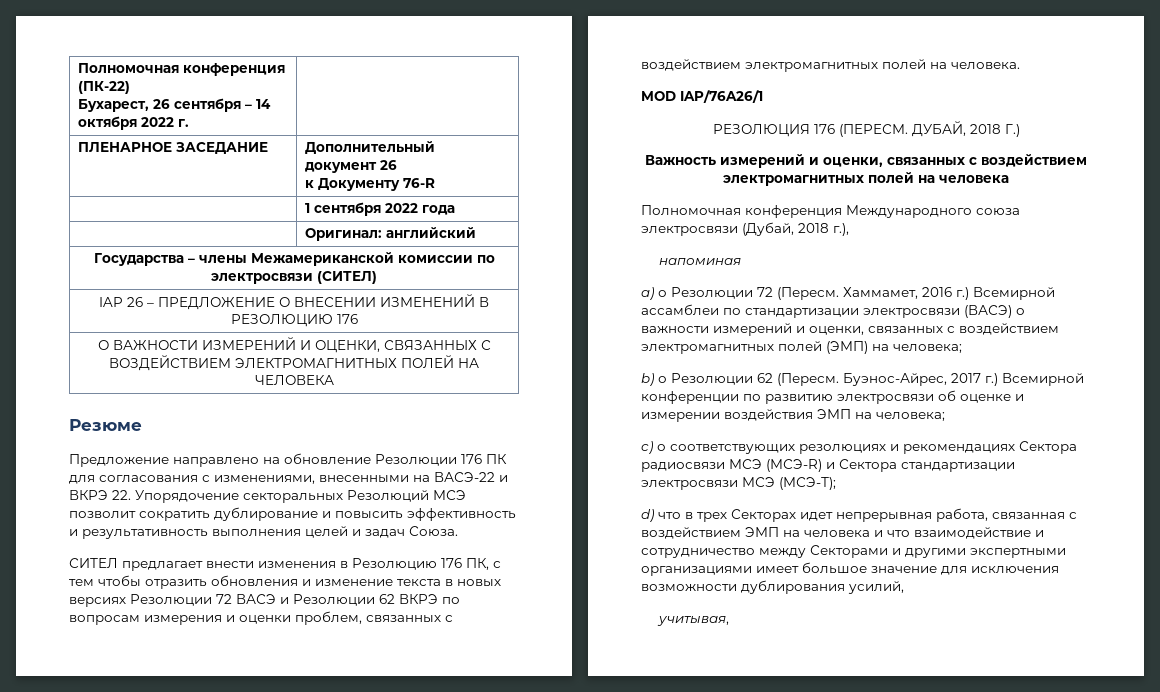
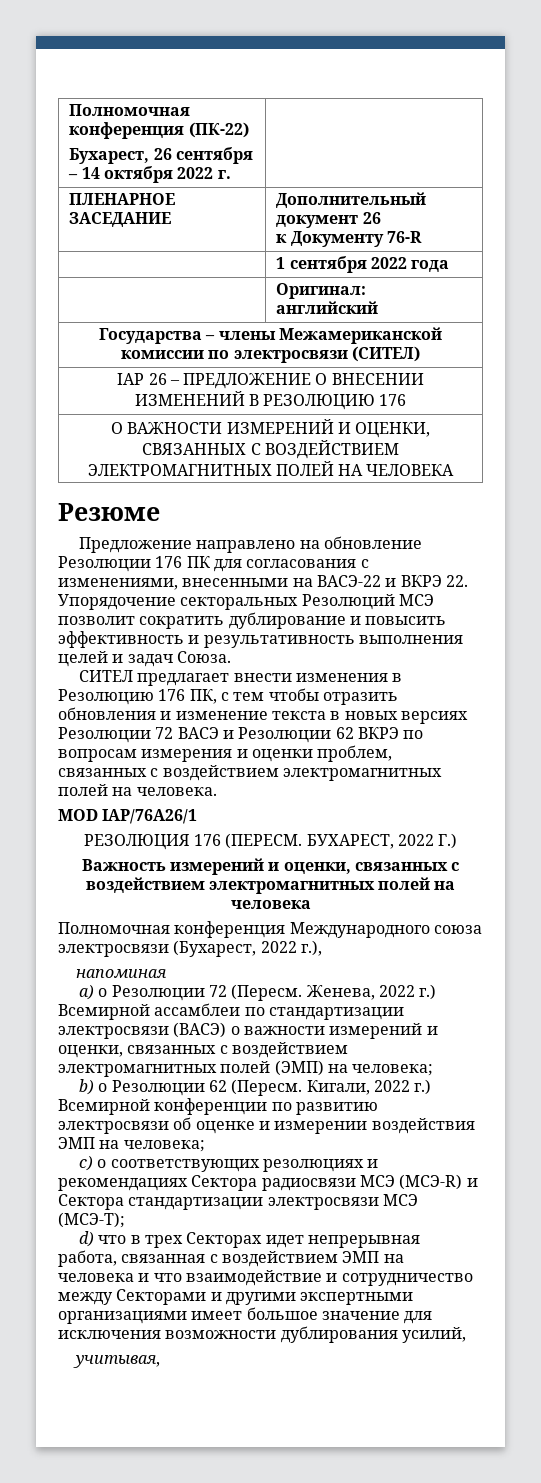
[911,121,1001,137] ДУБАЙ, 2018 -> [306,834,434,849] БУХАРЕСТ, 2022
[742,222,829,236] (Дубай, 2018 -> [173,940,297,957] (Бухарест, 2022
[843,287,952,299] Хаммамет, 2016 -> [306,985,415,1000] Женева, 2022
[843,373,981,386] Буэнос-Айрес, 2017 -> [306,1080,410,1095] Кигали, 2022

